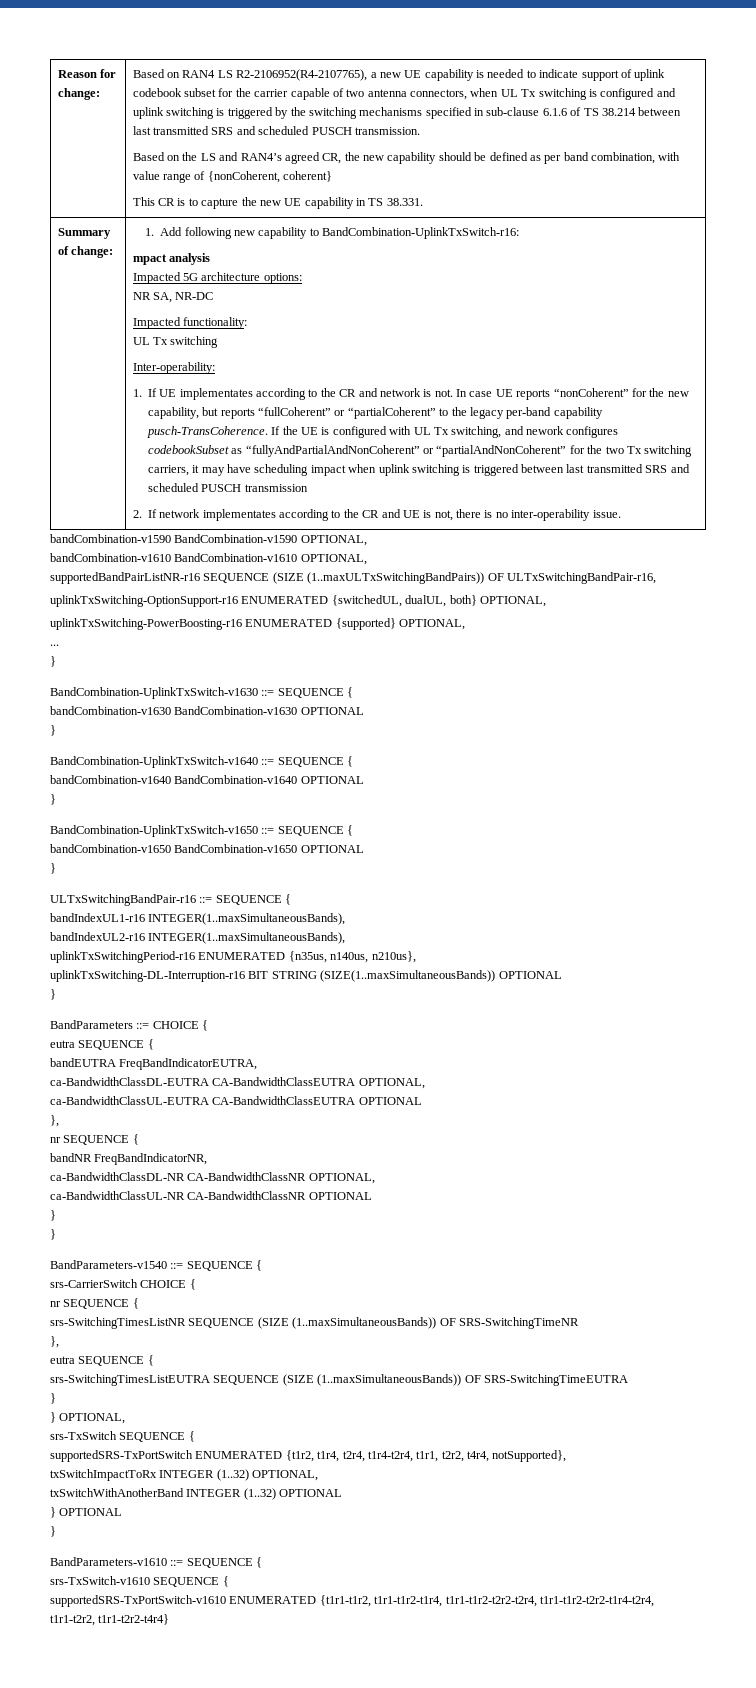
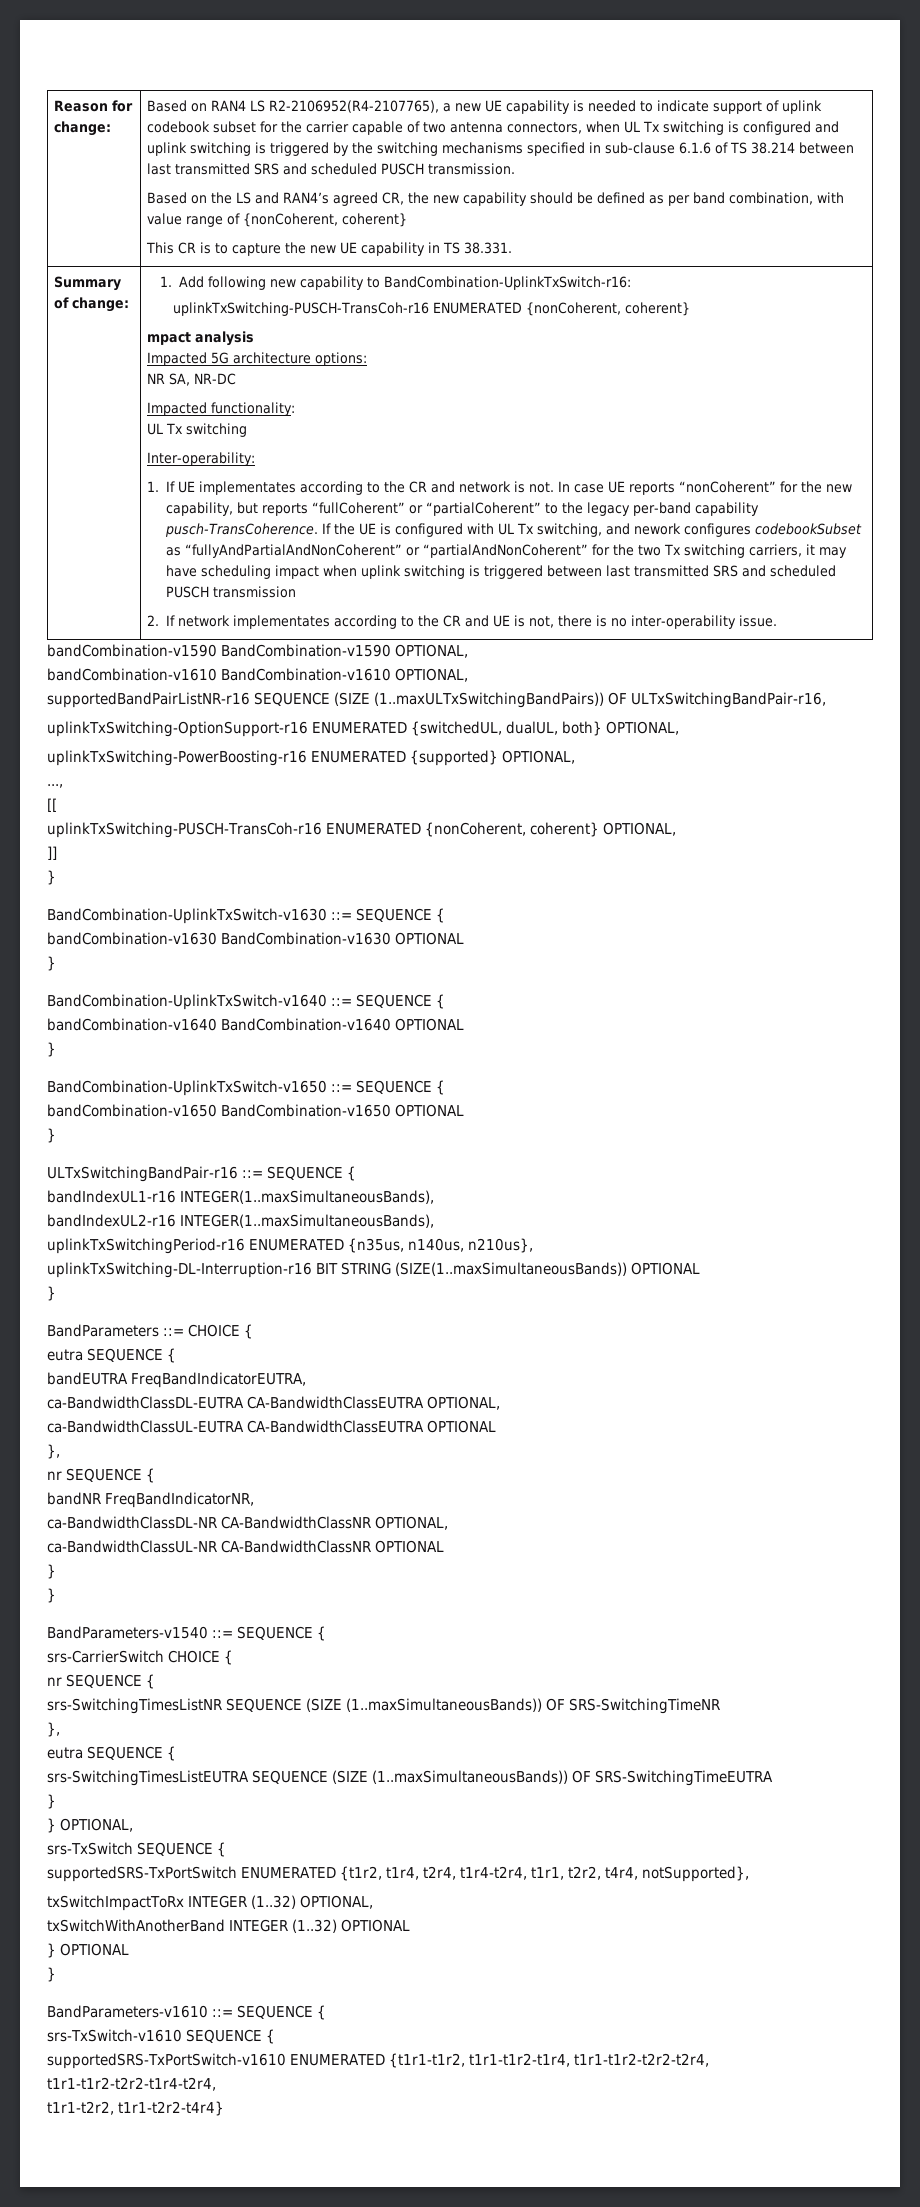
(520, 233) none -> [173,302,691,316] // uplinkTxSwitching-PUSCH-TransCoh-r16 ENUMERATED {nonCoherent, coherent}
[50,644,59,646] ... -> [47,784,63,788] [47,798,57,812] [47,822,677,838] [47,846,57,860] ..., // [[ // uplinkTxSwitching-PUSCH-TransCoh-r16 ENUMERATED {nonCoherent, coherent} OPTIONAL, // ]]

